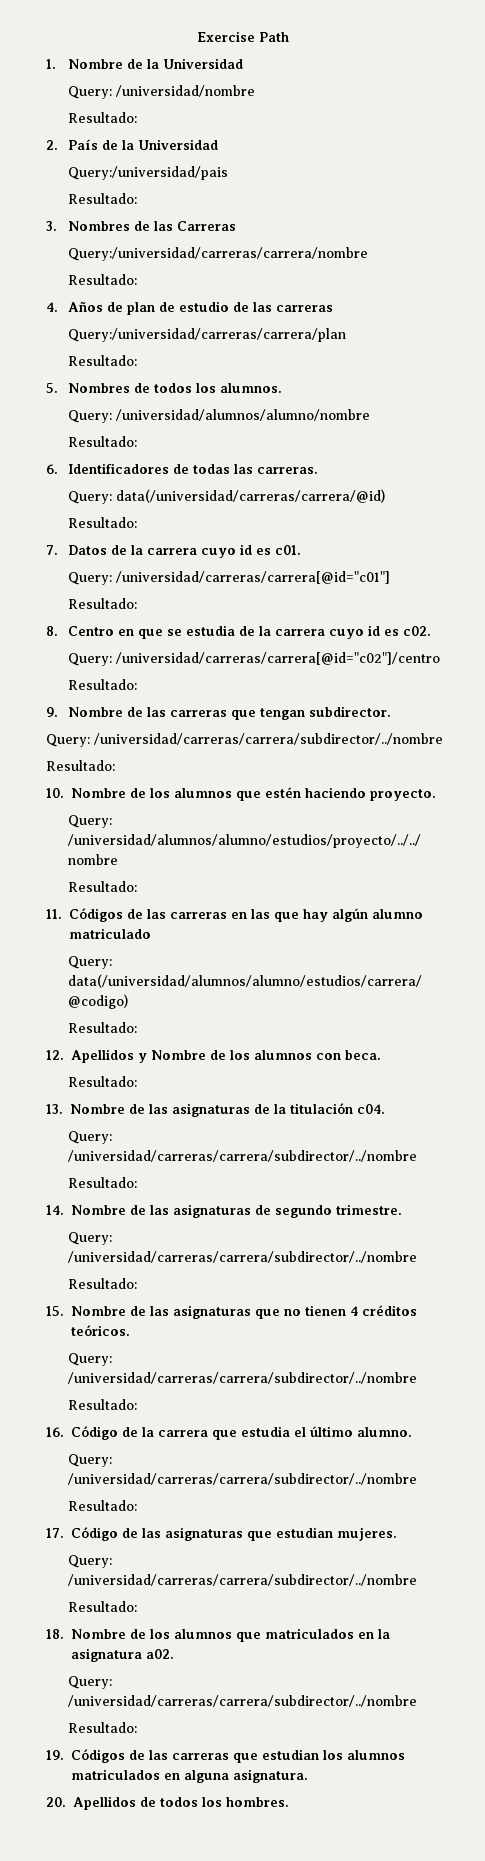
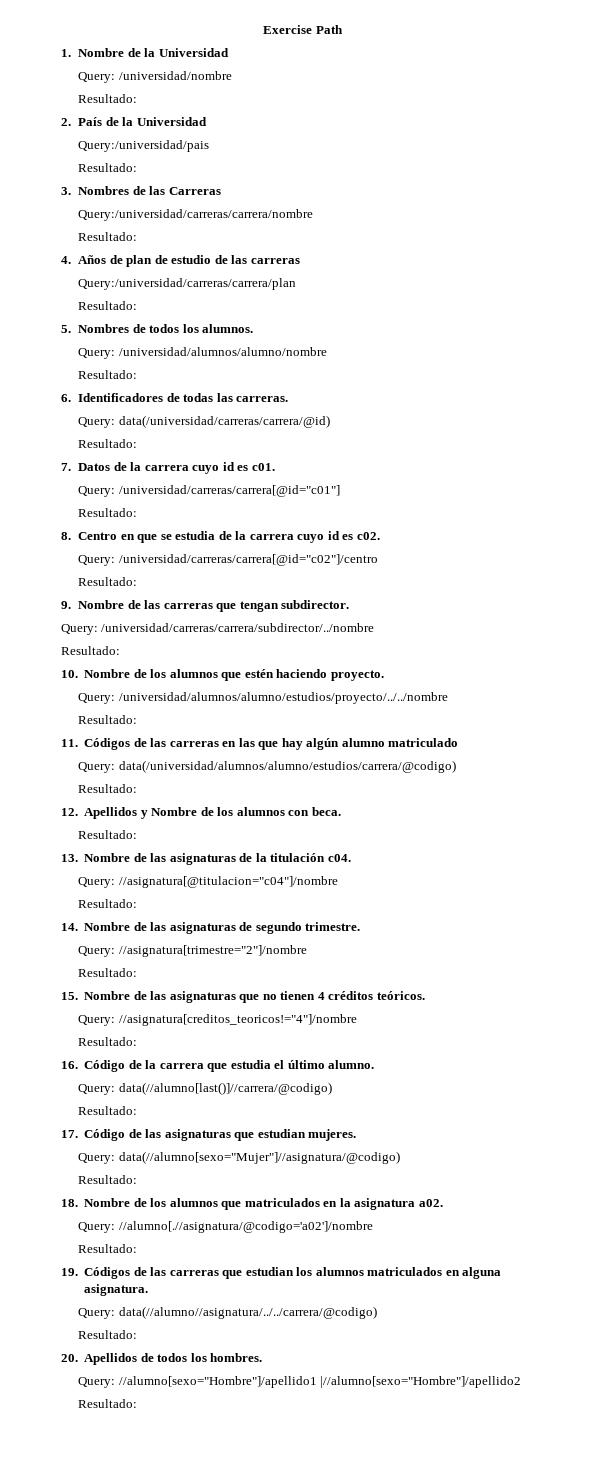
[68,1150,418,1162] /universidad/carreras/carrera/subdirector/../nombre -> [118,876,338,888] //asignatura[@titulacion="c04"]/nombre
[68,1251,418,1263] /universidad/carreras/carrera/subdirector/../nombre -> [118,945,307,957] //asignatura[trimestre="2"]/nombre
[68,1372,418,1384] /universidad/carreras/carrera/subdirector/../nombre -> [118,1014,357,1026] //asignatura[creditos_teoricos!="4"]/nombre
[68,1473,418,1485] /universidad/carreras/carrera/subdirector/../nombre -> [118,1082,332,1095] data(//alumno[last()]//carrera/@codigo)
[68,1574,418,1586] /universidad/carreras/carrera/subdirector/../nombre -> [118,1151,400,1164] data(//alumno[sexo="Mujer"]//asignatura/@codigo)
[68,1695,418,1707] /universidad/carreras/carrera/subdirector/../nombre -> [118,1221,373,1233] //alumno[.//asignatura/@codigo='a02']/nombre
(308, 1776) none -> [78,1306,377,1319] [78,1330,138,1339] // Query: data(//alumno//asignatura/../../carrera/@codigo) // Resultado:
(289, 1802) none -> [78,1376,522,1388] [78,1399,138,1408] // Query: //alumno[sexo="Hombre"]/apellido1 |//alumno[sexo="Hombre"]/apellido2 // Resultado:

